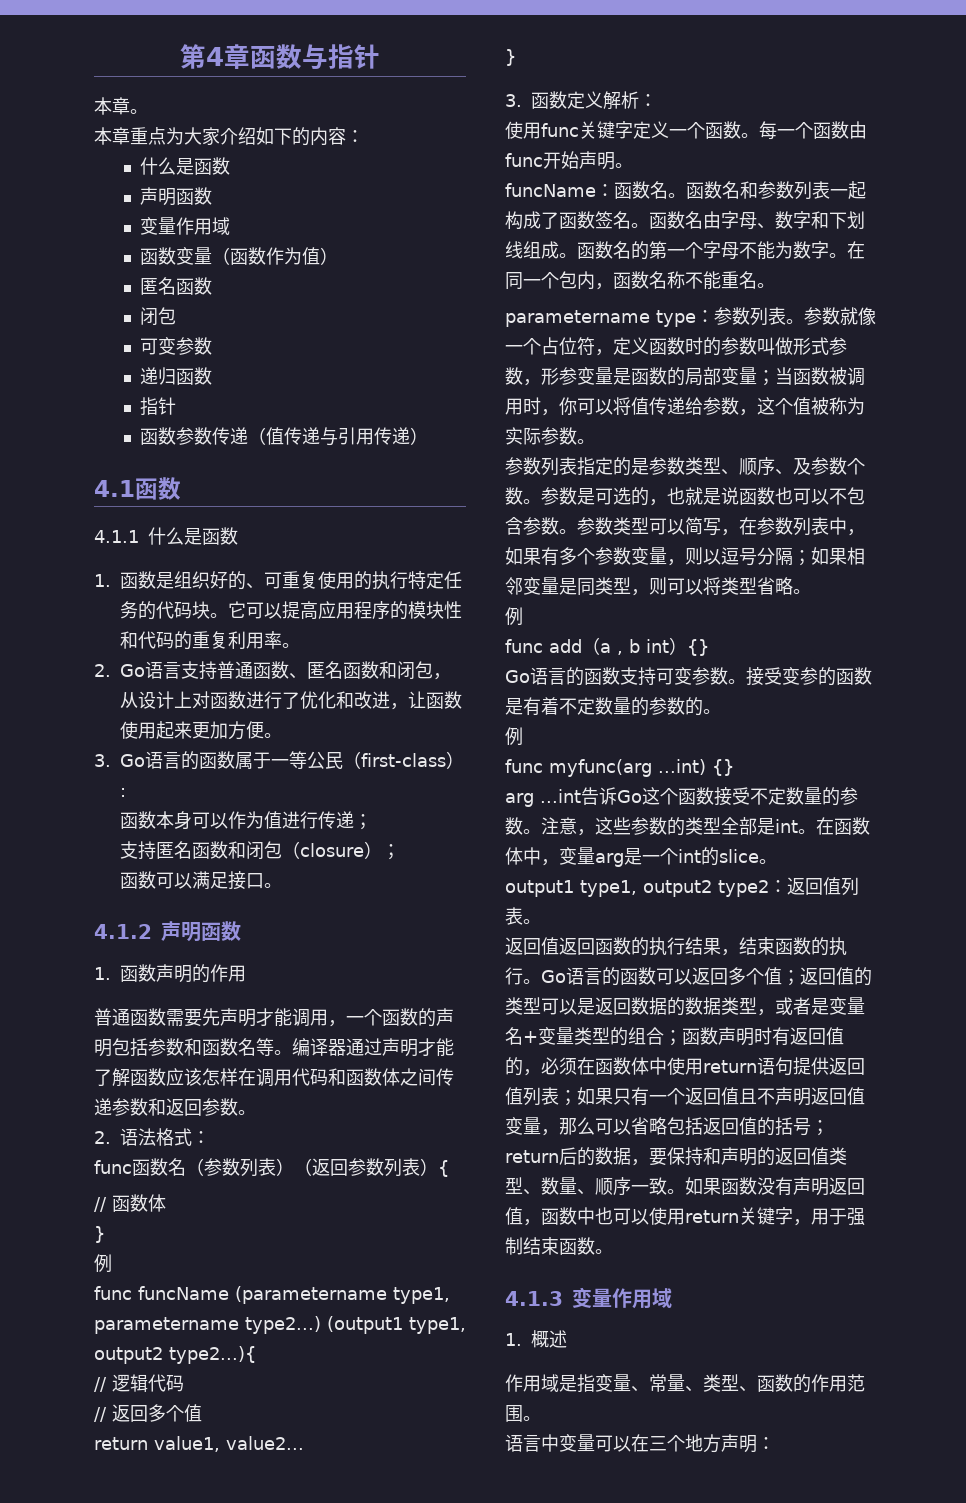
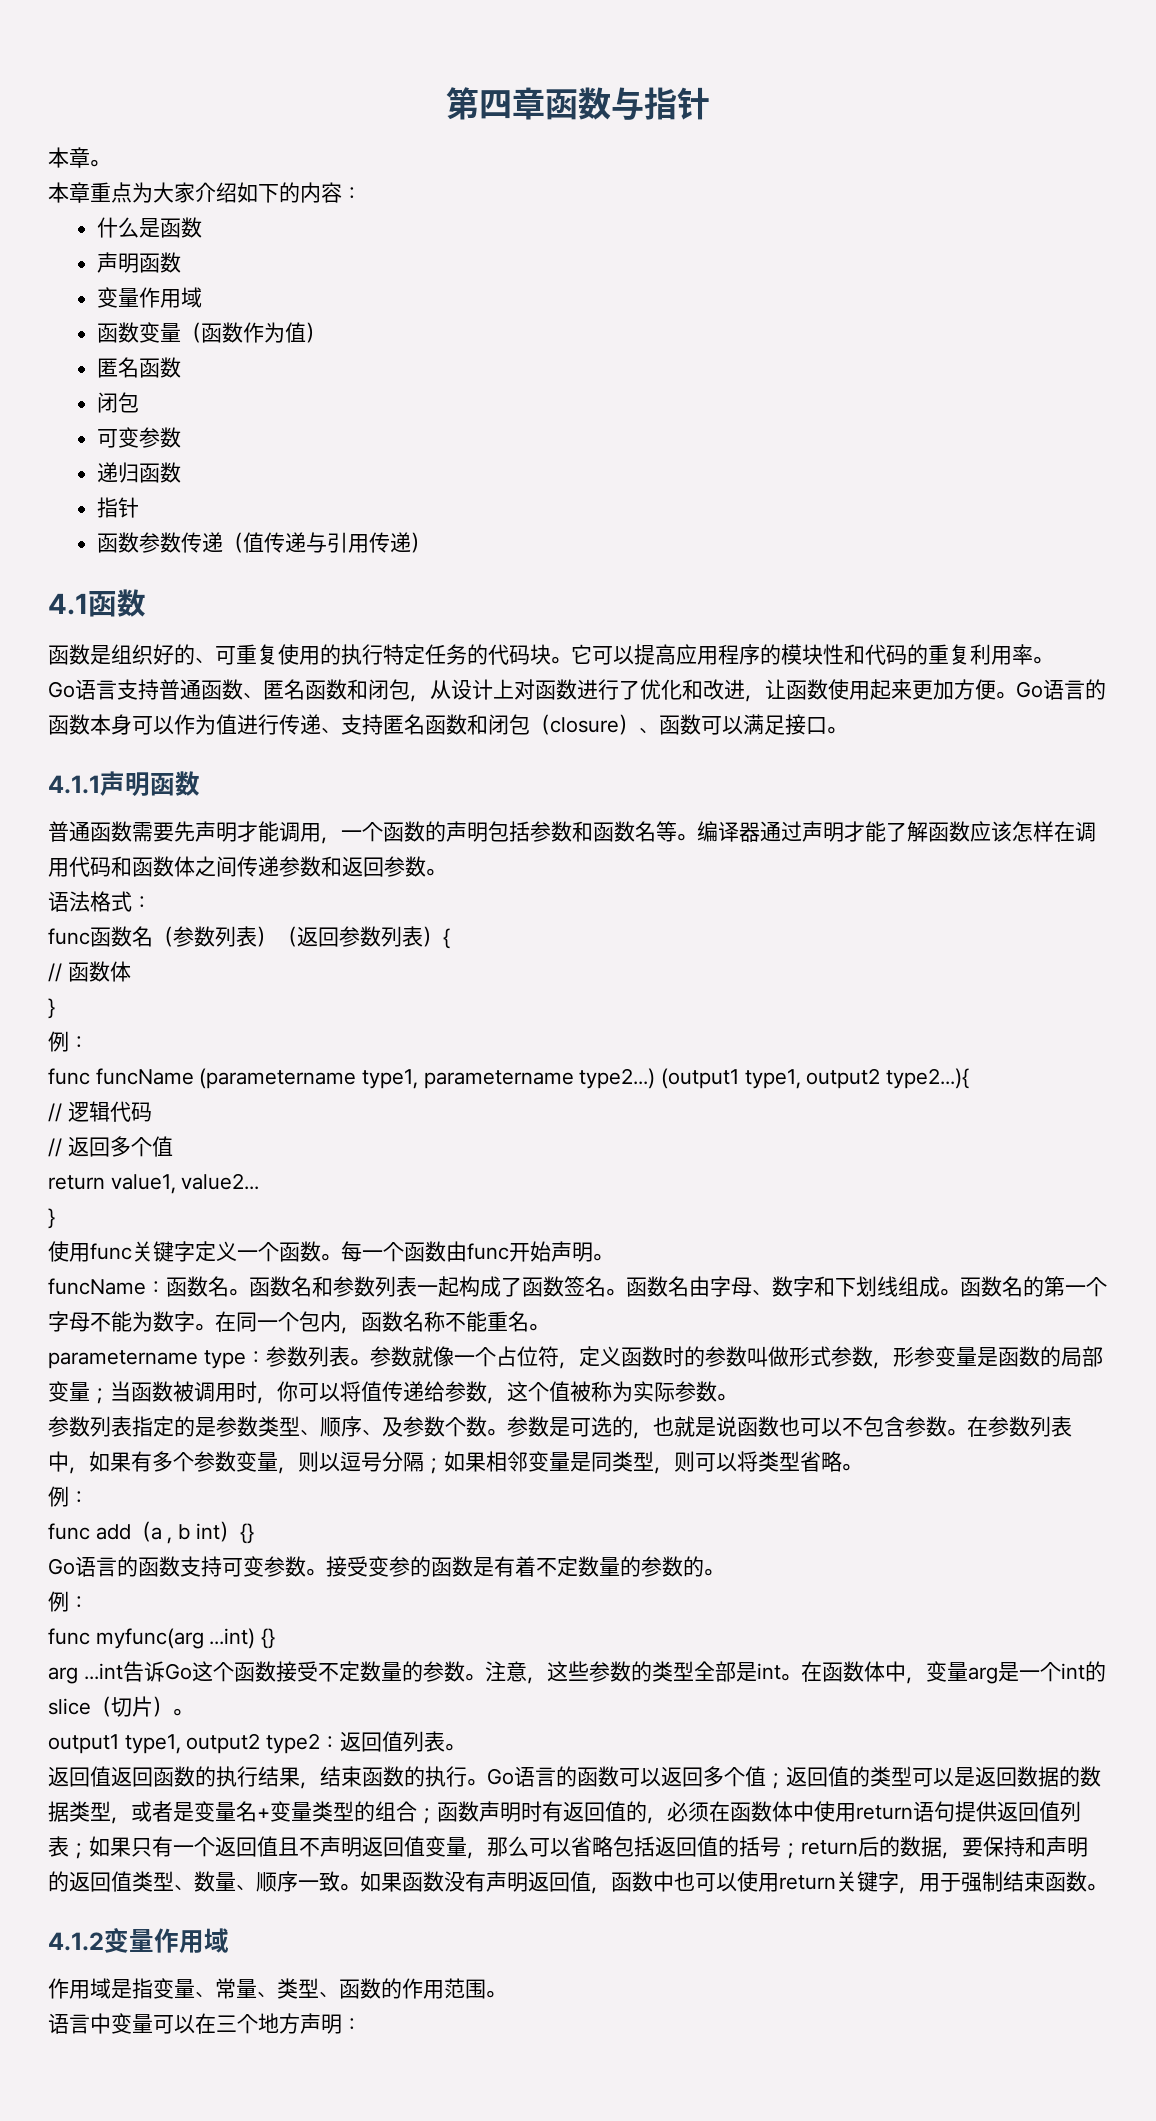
[180,44,224,69] 第4 -> [446,87,512,120] 第四
[94,527,238,545] [94,574,111,587] 4.1.1什么是函数 // 1. -> (146, 603) none
[94,664,111,677] 2. -> (1053, 660) none
[94,751,464,770] [120,788,126,797] [119,811,156,829] // 3. Go语言的函数属于一等公民（first-class）: // 函数 -> [1016,679,1106,700] [48,714,90,735] Go语言的函数
[353,814,372,830] ； // -> [321,727,341,734] 、
[381,844,400,860] ； // -> [639,727,659,734] 、
[94,921,241,942] [94,964,246,983] 4.1.2声明函数 // 1.函数声明的作用 -> [48,771,200,796] 4.1.1声明函数
[94,1131,111,1144] 2. -> (446, 872) none
(112, 1263) none -> [69,1036,89,1049] ：
[505,91,657,110] // 3.函数定义解析： -> (55, 1218) none
[577,517,739,536] 参数类型可以简写， -> (967, 1432) none
(523, 616) none -> [69,1491,89,1504] ：
(523, 736) none -> [69,1596,89,1609] ：
(759, 856) none -> [91,1696,173,1717] （切片）
[505,1287,672,1309] [505,1330,567,1348] 4.1.3变量作用域 // 1.概述 -> [48,1928,229,1953] 4.1.2变量作用域

